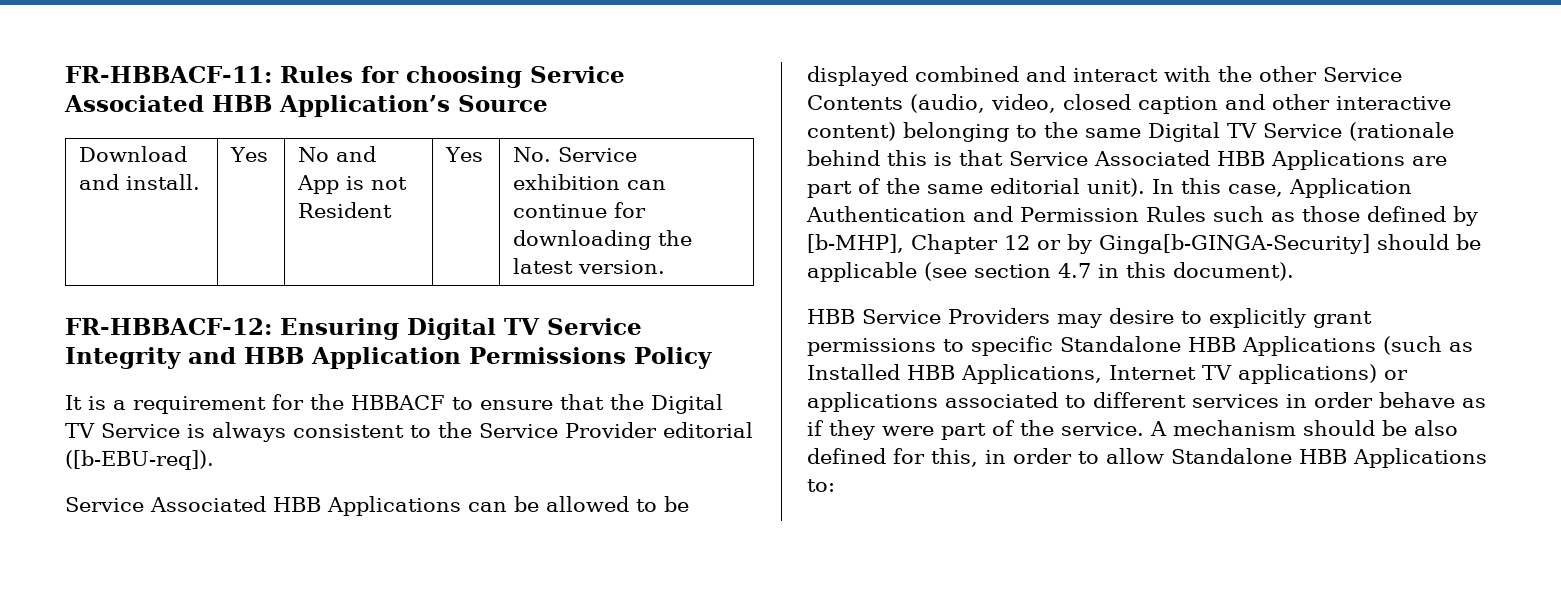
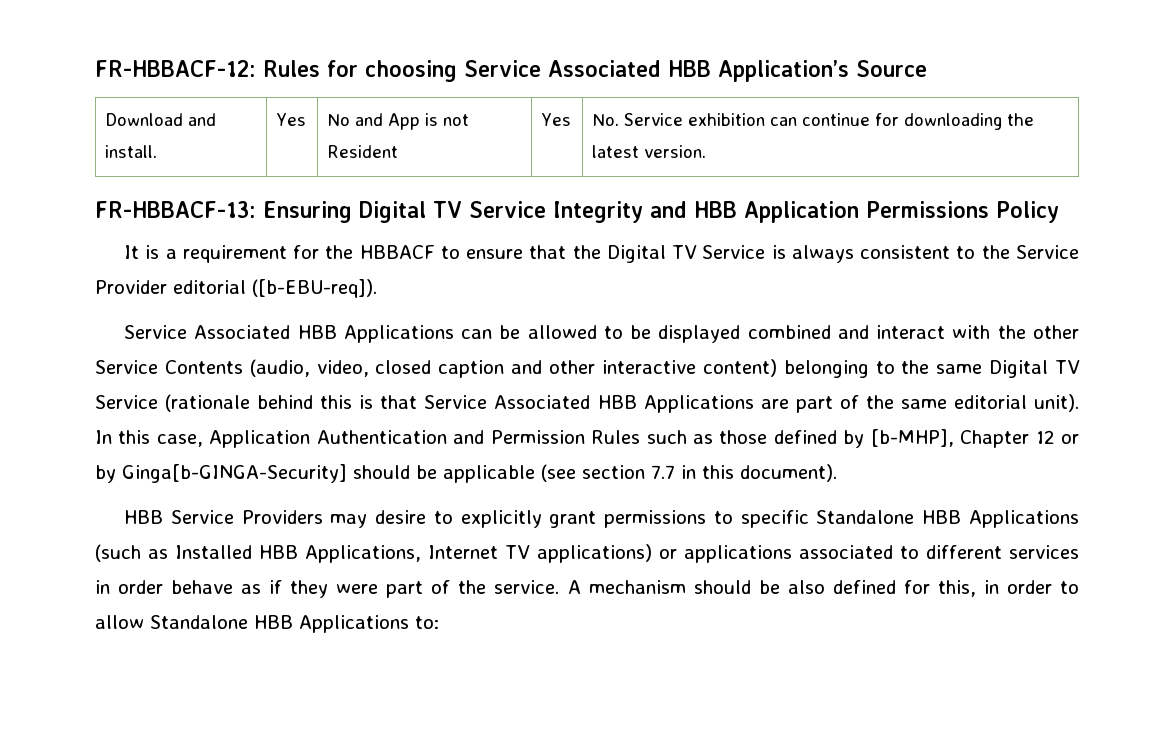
[65,66,272,83] FR-HBBACF-11: -> [95,60,256,77] FR-HBBACF-12:
[65,318,272,335] FR-HBBACF-12: -> [95,201,256,218] FR-HBBACF-13:
[1058,263,1091,278] 4.7 -> [651,465,675,479] 7.7

